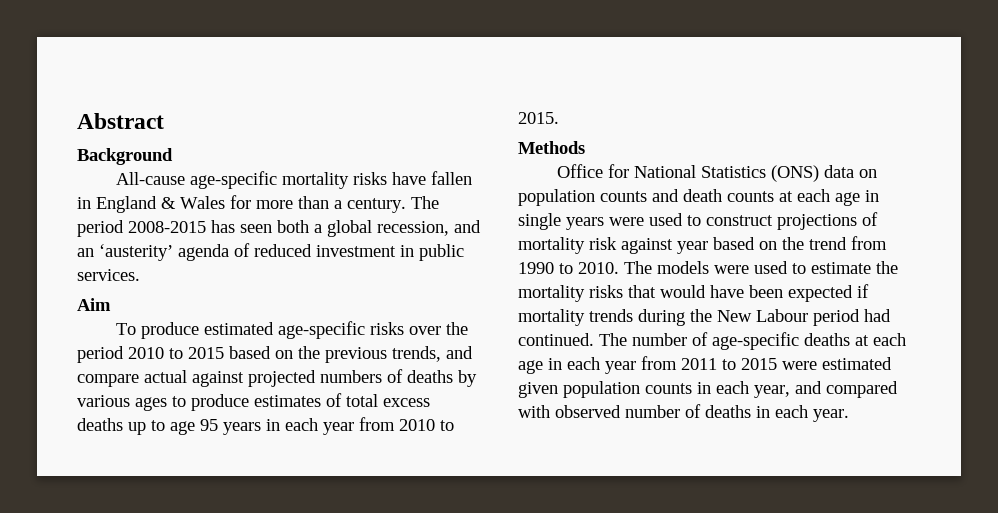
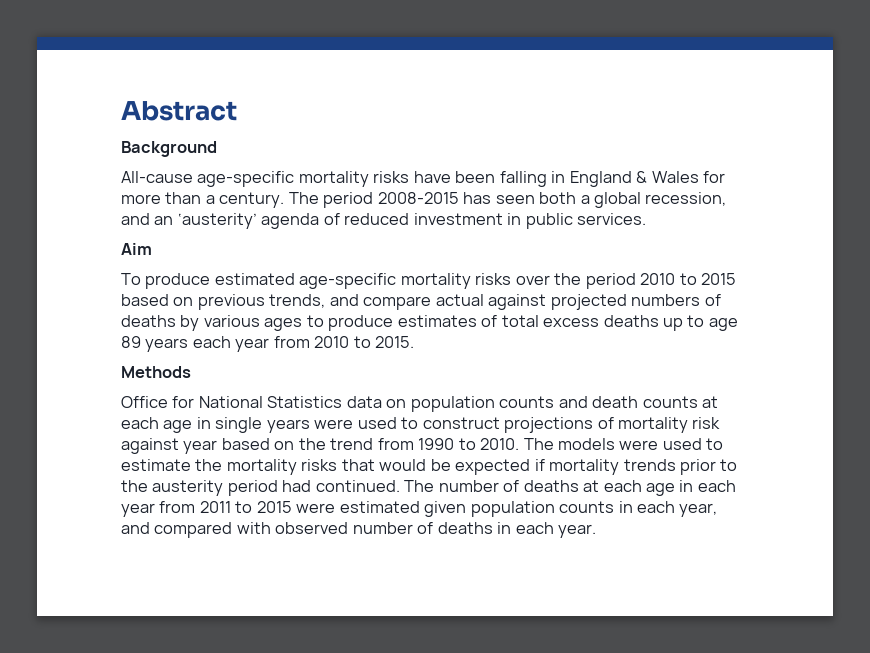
[430,171,472,185] fallen -> [455,171,547,187] been falling
(365, 330) none -> [400,273,471,289] mortality
[298,346,320,359] the -> (194, 301) none
[200,419,280,435] 95 years in -> [121,336,189,352] 89 years
[770,165,819,182] (ONS) -> (343, 402) none
[710,285,783,298] have been -> [430,459,451,471] be
[638,309,808,326] during the New Labour -> [680,459,738,475] [121,480,224,496] prior to the austerity
[712,332,799,350] age-specific -> (520, 486) none

